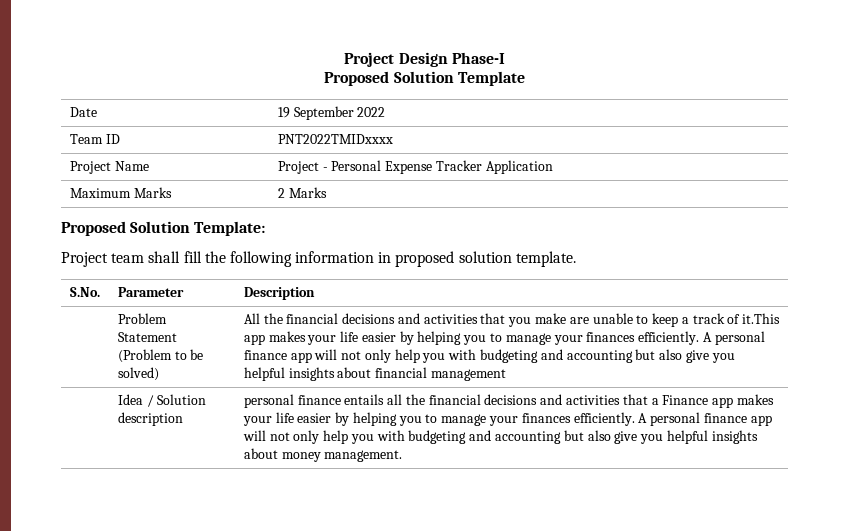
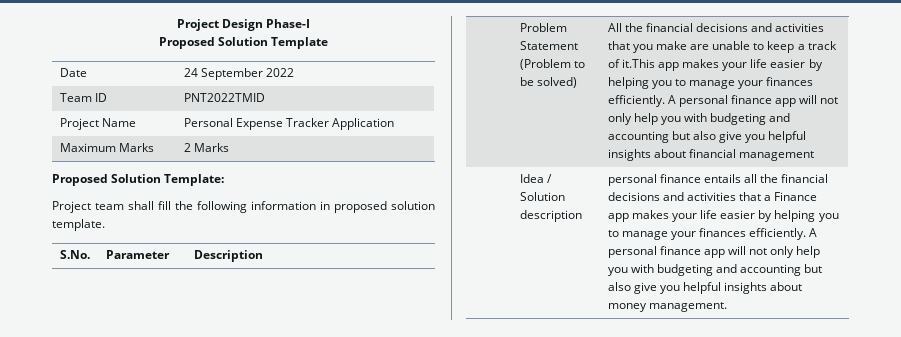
[277,107,290,118] 19 -> [183,68,198,77] 24
[277,134,393,144] PNT2022TMIDxxxx -> [183,93,265,102] PNT2022TMID
[277,161,328,174] Project - -> (136, 122) none

